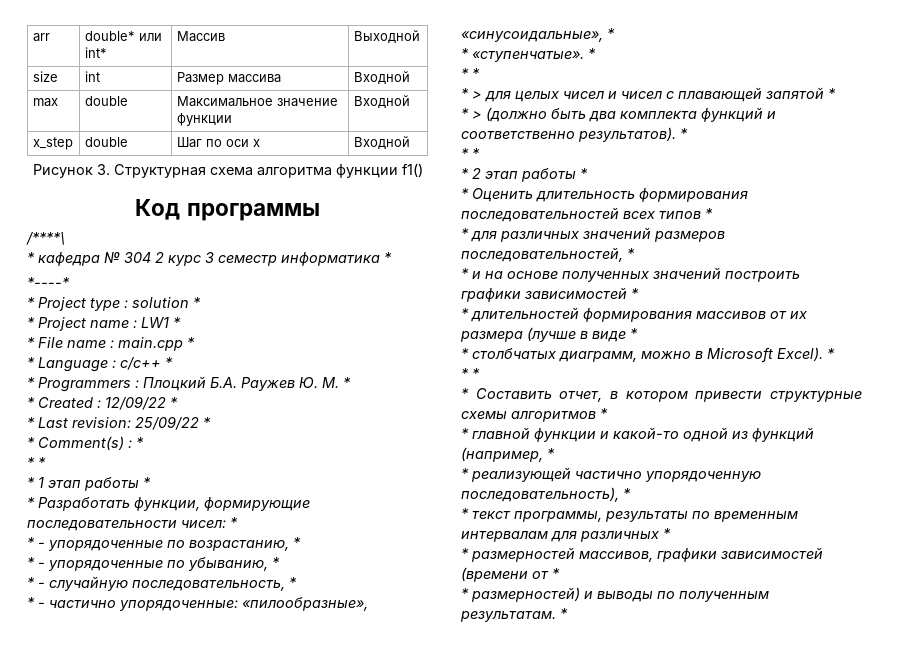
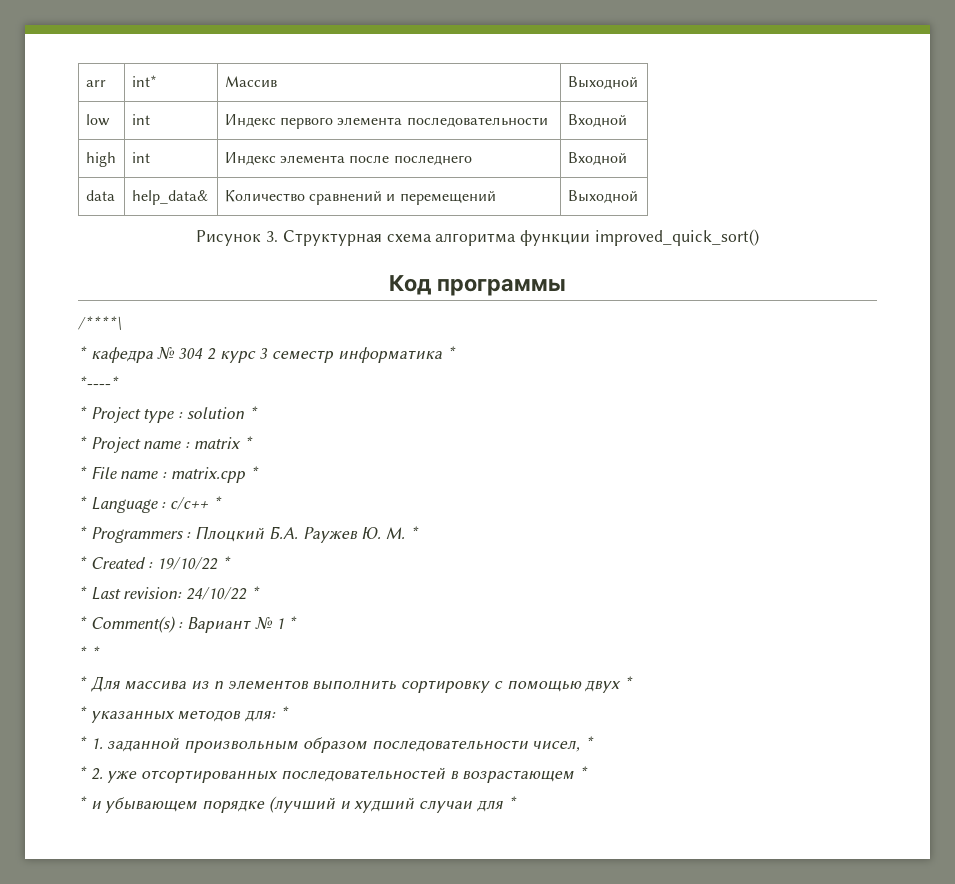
[84,31,162,41] double* или -> (106, 83) none
[32,71,58,82] [84,71,100,82] [176,72,281,85] [353,71,410,85] [32,98,58,107] [84,96,128,106] [176,96,338,107] [176,113,232,126] [353,95,410,109] [32,137,73,150] [84,137,128,147] [176,137,260,148] [353,136,410,150] size | int | Размер массива | Входной // max | double | Максимальное значение функции | Входной // x_step | double | Шаг по оси х | Входной -> [85,114,110,126] [131,114,150,125] [224,114,548,129] [567,114,627,128] [85,152,116,167] [131,152,150,163] [224,152,472,166] [567,152,627,166] [85,190,115,201] [131,190,208,205] [224,190,496,205] [567,190,638,204] low | int | Индекс первого элемента последовательности | Входной // high | int | Индекс элемента после последнего | Входной // data | help_data& | Количество сравнений и перемещений | Выходной
[401,163,423,177] f1() -> [594,229,759,246] improved_quick_sort()
[141,317,169,328] LW1 -> [193,437,241,449] matrix
[118,337,183,351] main.cpp -> [170,467,245,483] matrix.cpp
[105,396,166,410] 12/09/22 -> [157,557,219,570] 19/10/22
[135,416,199,430] 25/09/22 -> [186,587,248,600] 24/10/22
[136,437,144,448] [27,457,46,468] [27,477,151,491] [27,497,310,511] [27,517,238,531] [27,537,301,551] [27,557,280,571] [27,576,297,591] [27,597,368,611] [461,28,615,42] [461,48,596,62] [461,68,480,79] [461,87,836,102] [461,107,776,122] [461,127,688,142] [461,148,480,159] [461,168,588,182] [461,188,748,202] [461,207,713,222] [461,227,725,242] [461,247,635,262] [461,267,800,282] [461,287,639,302] [461,307,807,322] [460,327,638,342] [461,347,835,363] [461,368,480,379] [461,388,862,402] [461,408,608,422] [461,427,814,442] [461,447,555,462] [461,467,761,482] [461,487,631,502] [461,508,798,522] [461,528,671,542] [461,547,823,562] [461,567,560,582] [461,587,769,602] [460,611,556,622] * // * * // * 1 этап работы * // * Разработать функции, формирующие последовательности чисел: * // * - упорядоченные по возрастанию, * // * - упорядоченные по убыванию, * // * - случайную последовательность, * // * - частично упорядоченные: «пилообразные», «синусоидальные», * // * «ступенчатые». * // * * // * > для целых чисел и чисел с плавающей запятой * // * > (должно быть два комплекта функций и соответственно результатов). * // * * // * 2 этап работы * // * Оценить длительность формирования последовательностей всех типов * // * для различных значений размеров последовательностей, * // * и на основе полученных значений построить графики зависимостей * // * длительностей формирования массивов от их размера (лучше в виде * // * столбчатых диаграмм, можно в Microsoft Excel). * // * * // * Составить отчет, в котором привести структурные схемы алгоритмов * // * главной функции и какой-то одной из функций (например, * // * реализующей частично упорядоченную последовательность), * // * текст программы, результаты по временным интервалам для различных * // * размерностей массивов, графики зависимостей (времени от * // * размерностей) и выводы по полученным результатам. -> [187,616,298,633] [78,646,100,659] [78,676,633,693] [78,706,289,723] [78,736,595,753] [78,766,589,783] [78,796,503,813] Вариант № 1 * // * * // * Для массива из n элементов выполнить сортировку с помощью двух * // * указанных методов для: * // * 1. заданной произвольным образом последовательности чисел, * // * 2. уже отсортированных последовательностей в возрастающем * // * и убывающем порядке (лучший и худший случаи для

